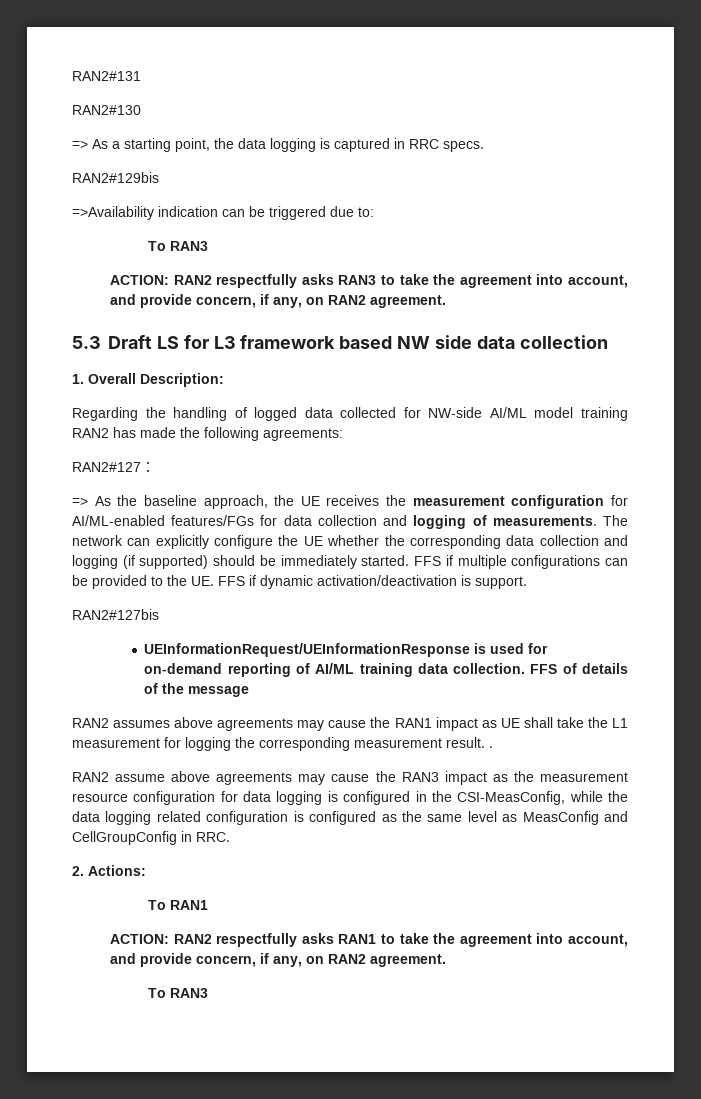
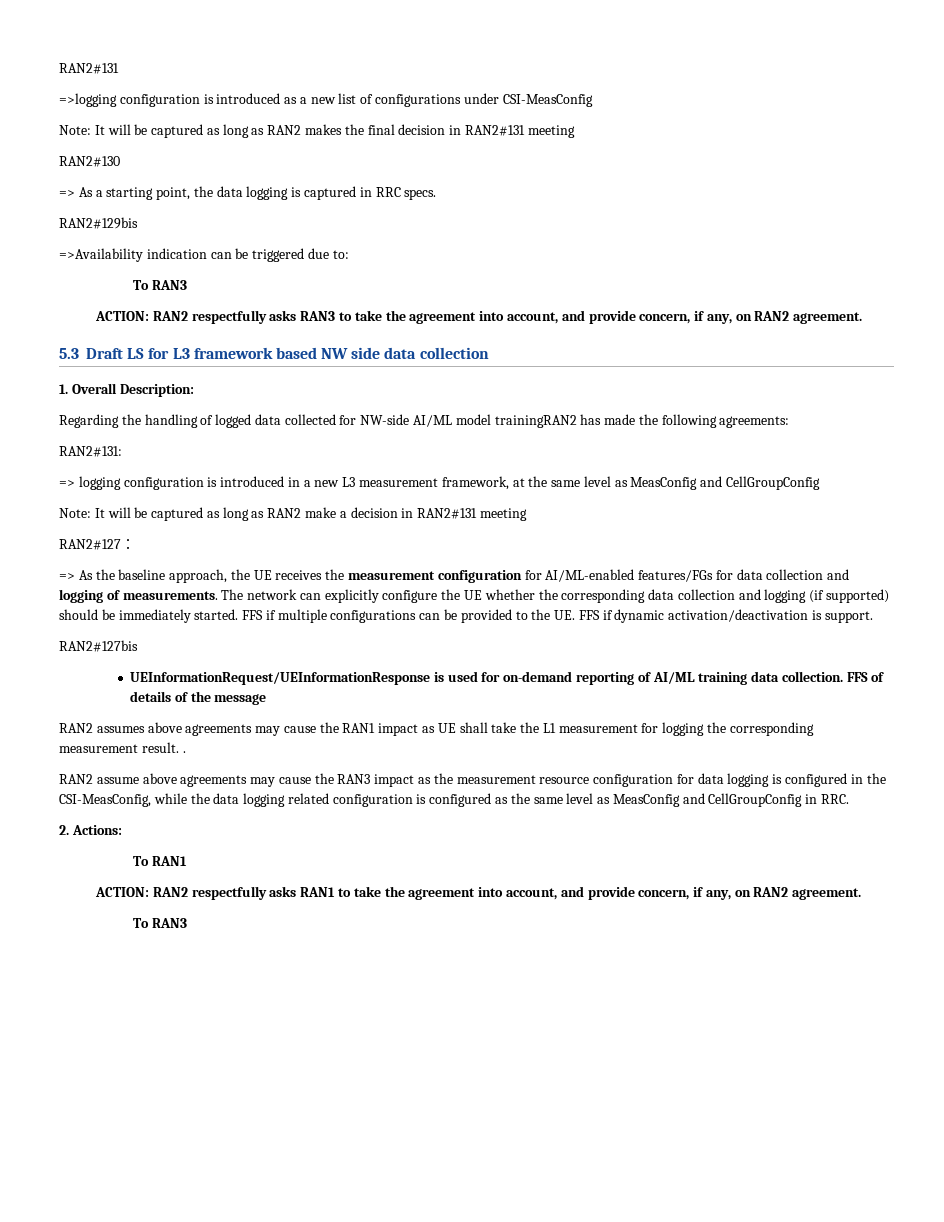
[72,71,141,81] RAN2#131 -> [59,63,119,74] [59,93,593,107] [59,124,575,138] RAN2#131 // =>logging configuration is introduced as a new list of configurations under CSI-MeasConfig // Note: It will be captured as long as RAN2 makes the final decision in RAN2#131 meeting
[581,407,628,421] [72,428,109,438] training RAN2 -> [494,415,577,428] trainingRAN2
(343, 434) none -> [59,446,122,457] [59,476,821,490] [59,507,527,521] // RAN2#131: // => logging configuration is introduced in a new L3 measurement framework, at the same level as MeasConfig and CellGroupConfig // Note: It will be captured as long as RAN2 make a decision in RAN2#131 meeting

